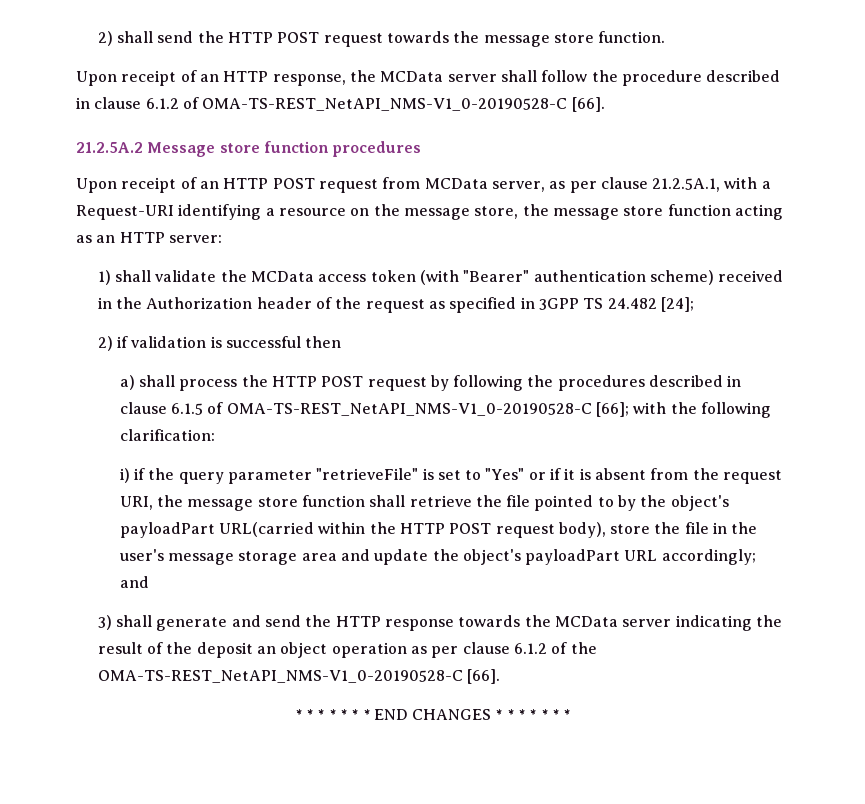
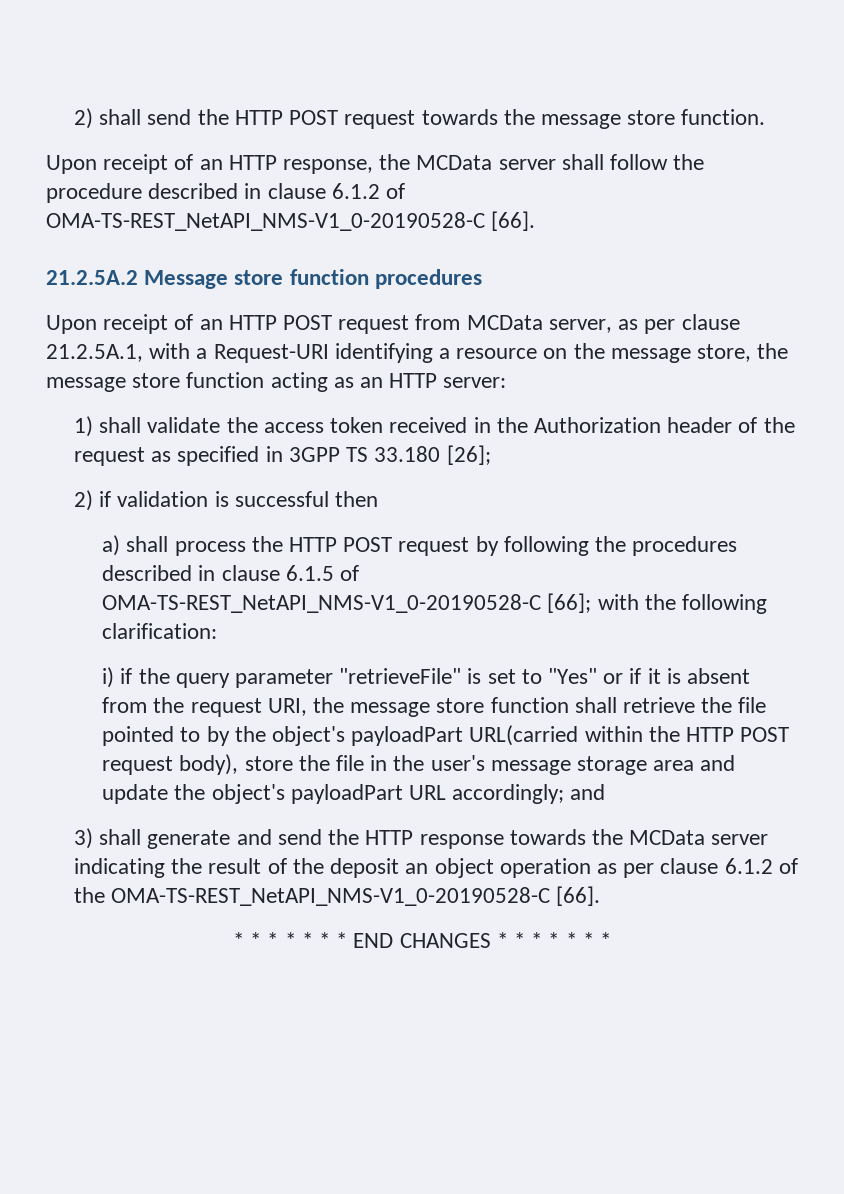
[251,271,315,282] MCData -> (258, 425) none
[420,270,714,285] (with "Bearer" authentication scheme) -> (384, 425) none
[607,297,694,312] 24.482 [24]; -> [374,445,491,465] 33.180 [26];

